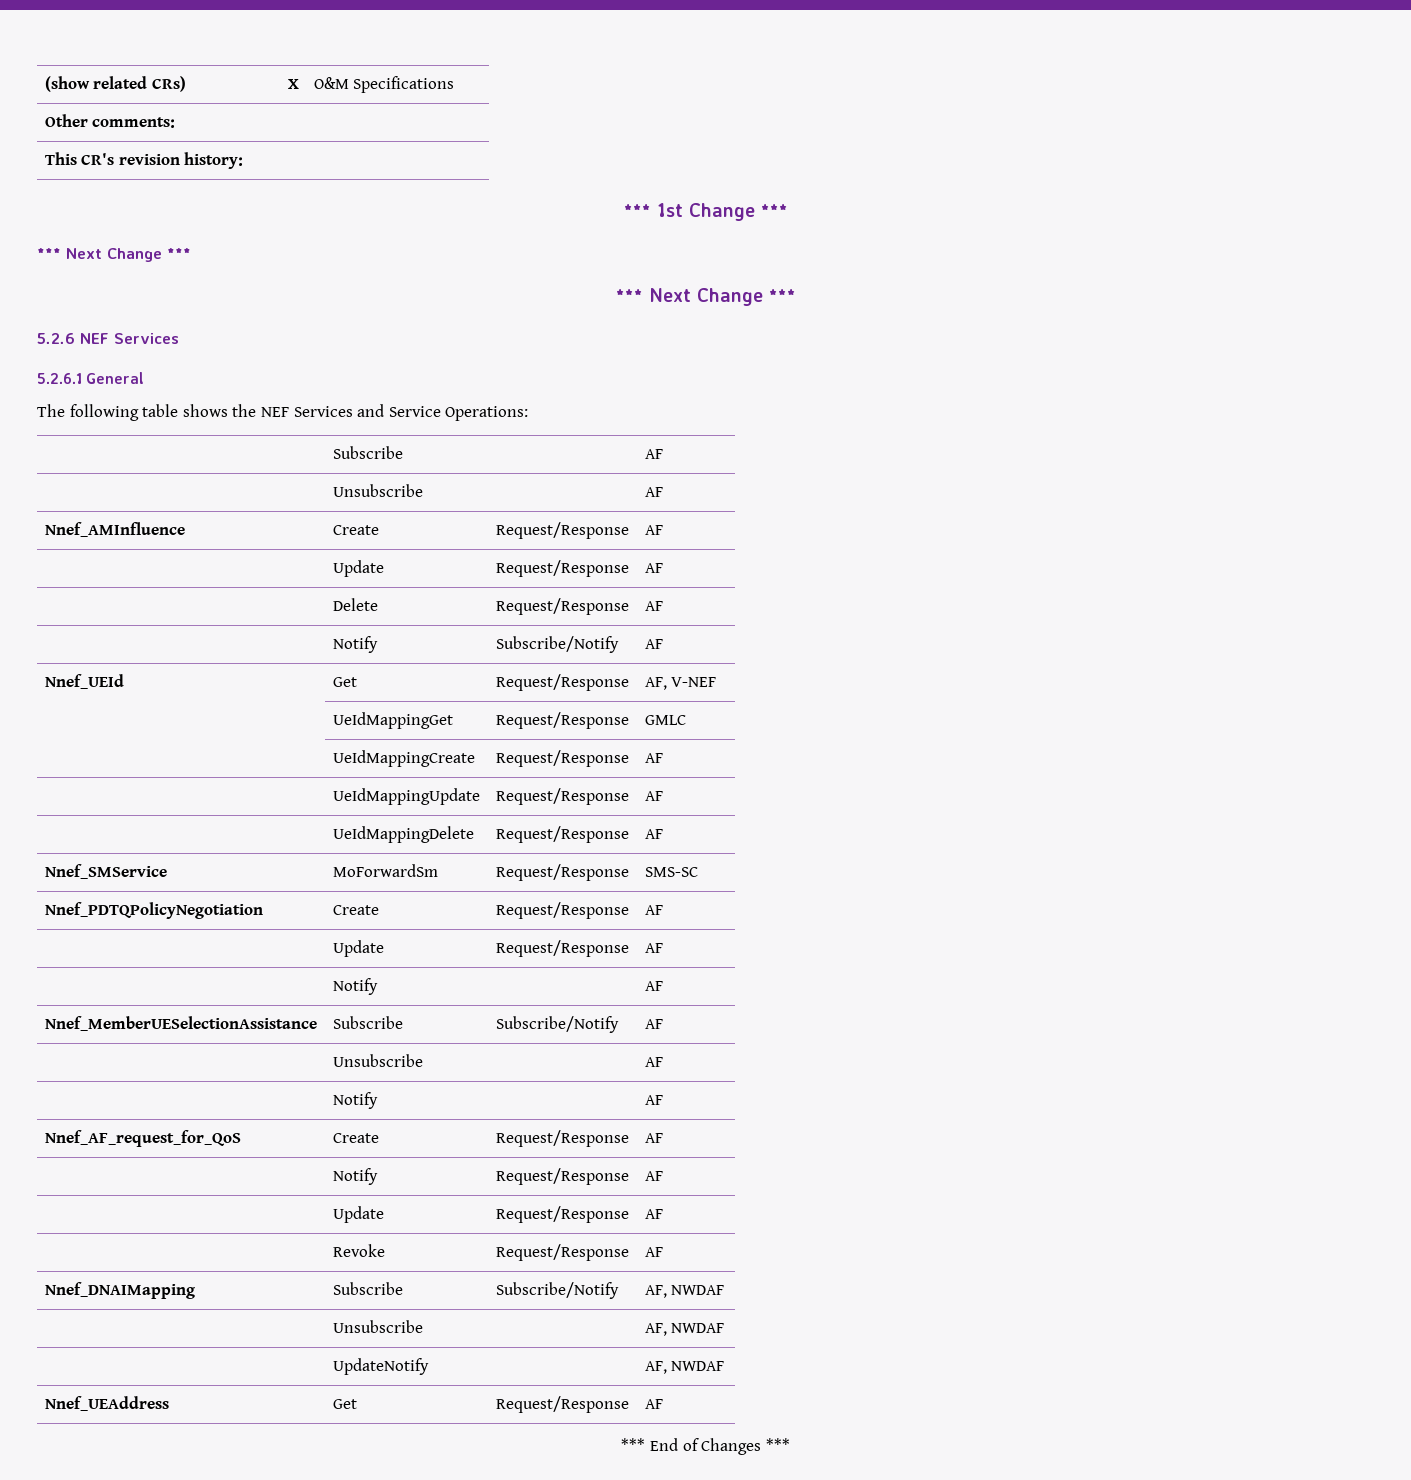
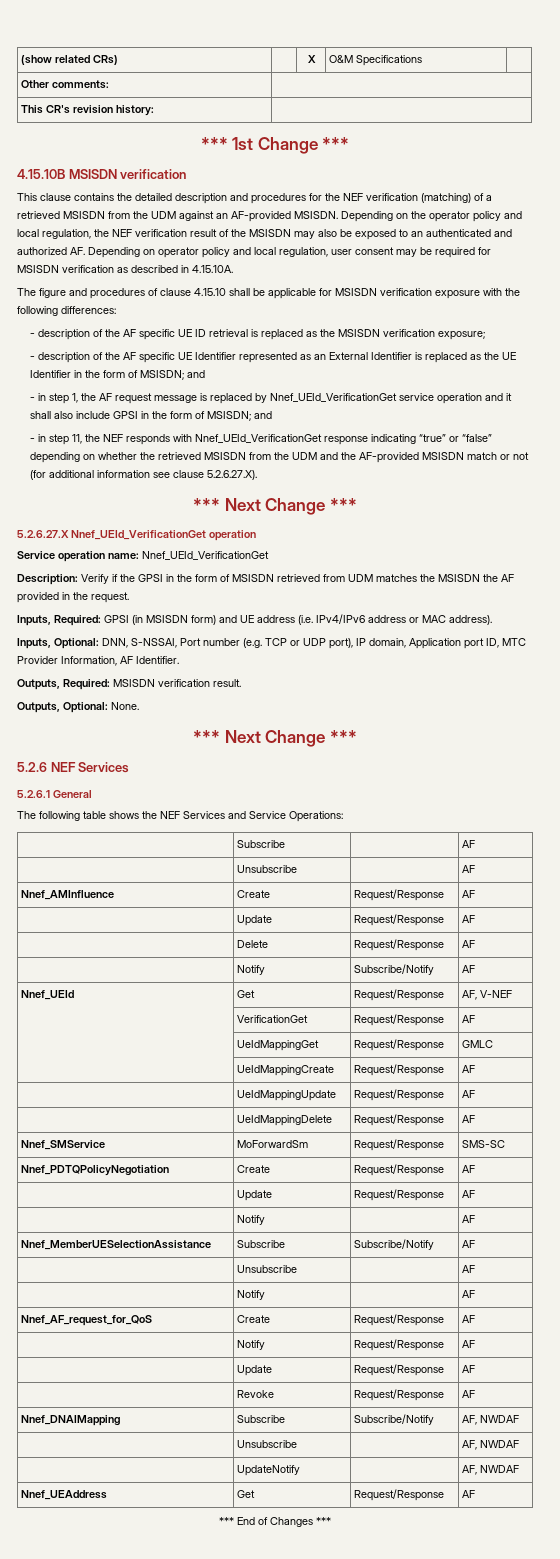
[37,248,191,262] *** Next Change *** -> [17,169,187,179] [17,193,492,204] [17,211,522,222] [17,229,512,240] [17,247,491,258] [17,265,233,273] [17,288,520,299] [17,306,116,316] [30,329,486,340] [30,352,517,363] [30,370,206,380] [30,393,513,404] [30,411,273,421] [30,434,493,445] [30,452,530,463] [30,470,258,480] [193,498,357,515] [17,530,256,541] [17,551,269,562] [17,574,514,585] [17,592,129,603] [17,614,492,626] [17,638,526,649] [17,656,179,666] [17,679,241,690] [17,702,139,713] 4.15.10B MSISDN verification // This clause contains the detailed description and procedures for the NEF verification (matching) of a retrieved MSISDN from the UDM against an AF-provided MSISDN. Depending on the operator policy and local regulation, the NEF verification result of the MSISDN may also be exposed to an authenticated and authorized AF. Depending on operator policy and local regulation, user consent may be required for MSISDN verification as described in 4.15.10A. // The figure and procedures of clause 4.15.10 shall be applicable for MSISDN verification exposure with the following differences: // - description of the AF specific UE ID retrieval is replaced as the MSISDN verification exposure; // - description of the AF specific UE Identifier represented as an External Identifier is replaced as the UE Identifier in the form of MSISDN; and // - in step 1, the AF request message is replaced by Nnef_UEId_VerificationGet service operation and it shall also include GPSI in the form of MSISDN; and // - in step 11, the NEF responds with Nnef_UEId_VerificationGet response indicating “true” or “false” depending on whether the retrieved MSISDN from the UDM and the AF-provided MSISDN match or not (for additional information see clause 5.2.6.27.X). // *** Next Change *** // 5.2.6.27.X Nnef_UEId_VerificationGet operation // Service operation name: Nnef_UEId_VerificationGet // Description: Verify if the GPSI in the form of MSISDN retrieved from UDM matches the MSISDN the AF provided in the request. // Inputs, Required: GPSI (in MSISDN form) and UE address (i.e. IPv4/IPv6 address or MAC address). // Inputs, Optional: DNN, S-NSSAI, Port number (e.g. TCP or UDP port), IP domain, Application port ID, MTC Provider Information, AF Identifier. // Outputs, Required: MSISDN verification result. // Outputs, Optional: None.
(717, 682) none -> [237,1015,309,1023] [354,1014,445,1026] [462,1015,476,1023] // | VerificationGet | Request/Response | AF

